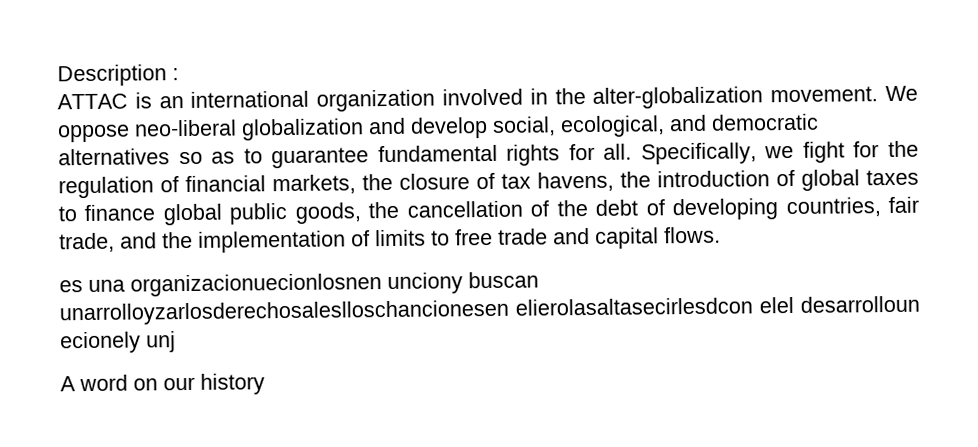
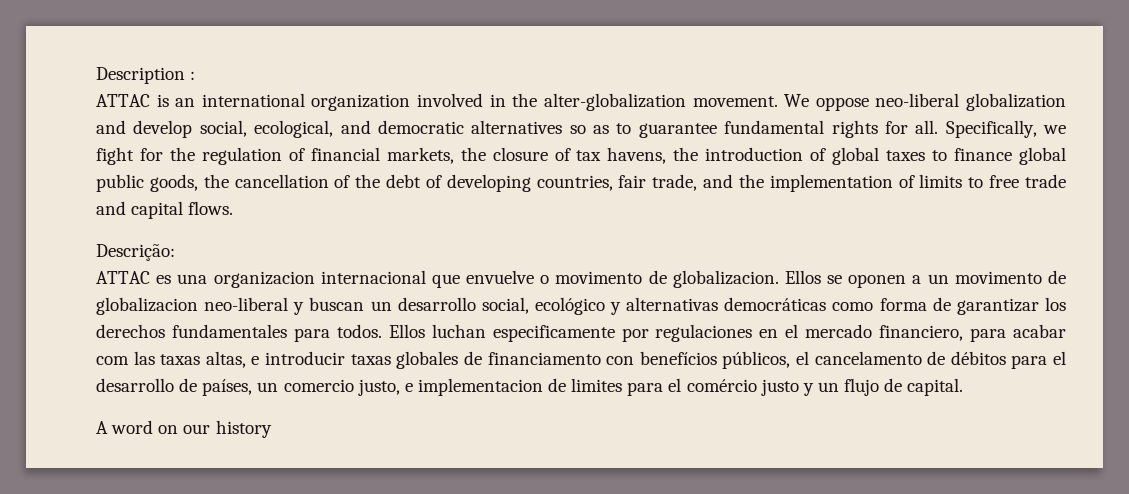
[59,271,539,297] [59,295,920,326] [60,331,176,354] es una organizacionuecionlosnen unciony buscan unarrolloyzarlosderechosaleslloschancionesen elierolasaltasecirlesdcon elel desarrolloun ecionely unj -> [96,244,175,261] [96,270,1066,288] [96,297,1066,315] [96,324,1067,342] [96,351,1066,369] [96,378,964,396] Descrição: // ATTAC es una organizacion internacional que envuelve o movimento de globalizacion. Ellos se oponen a un movimento de globalizacion neo-liberal y buscan un desarrollo social, ecológico y alternativas democráticas como forma de garantizar los derechos fundamentales para todos. Ellos luchan especificamente por regulaciones en el mercado financiero, para acabar com las taxas altas, e introducir taxas globales de financiamento con benefícios públicos, el cancelamento de débitos para el desarrollo de países, un comercio justo, e implementacion de limites para el comércio justo y un flujo de capital.

